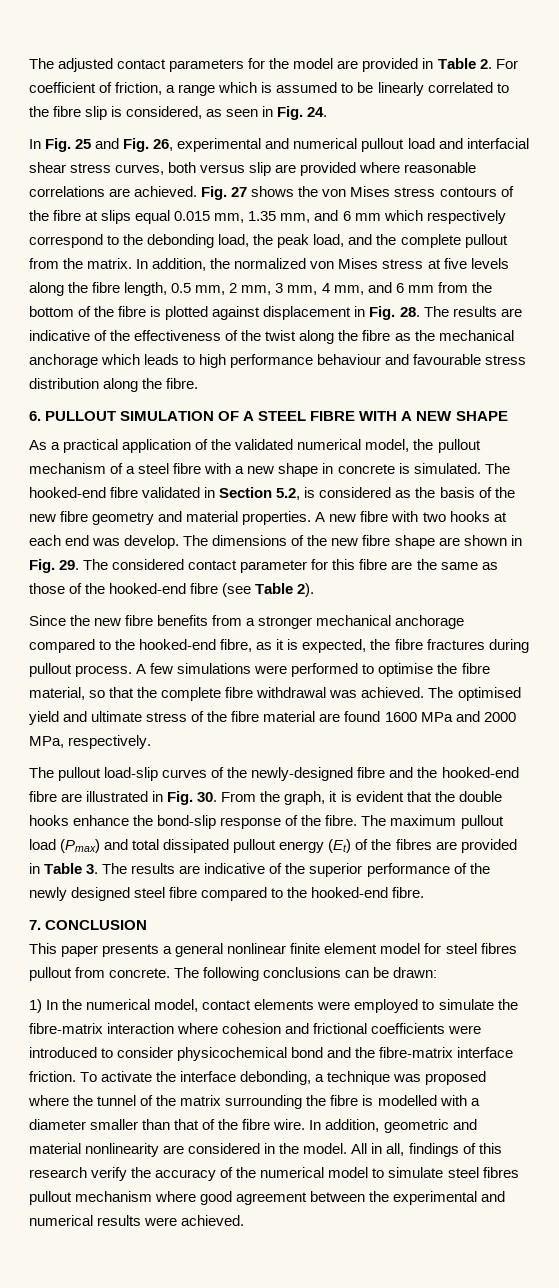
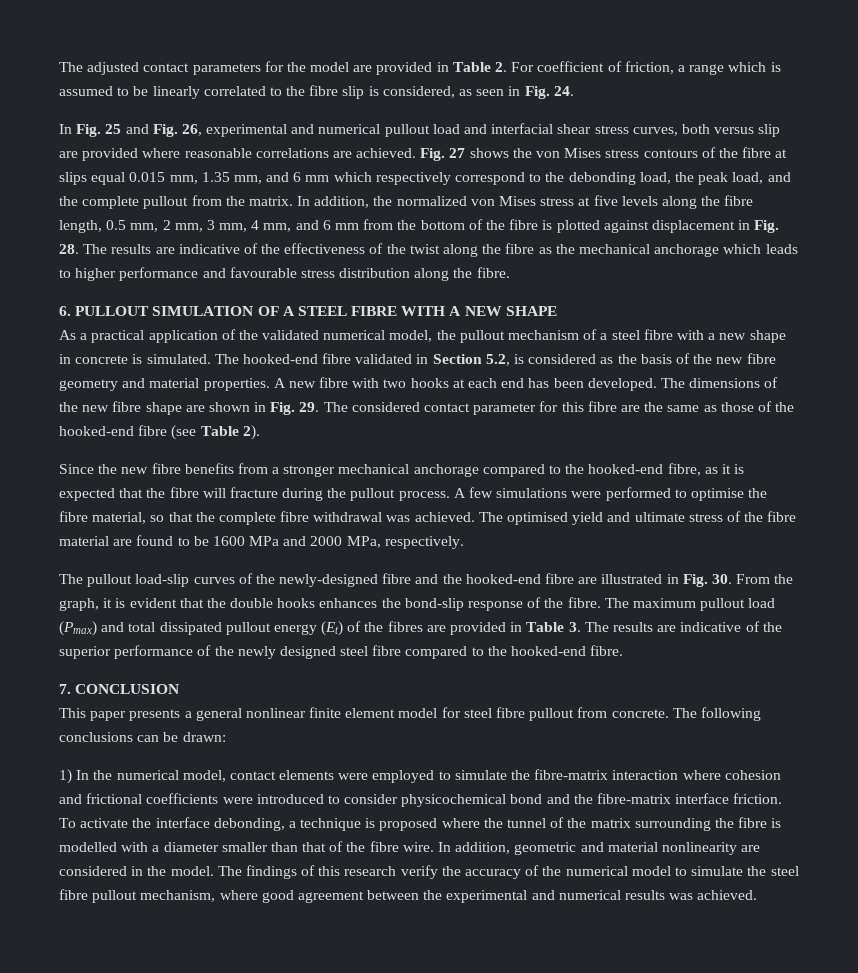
[199,354,382,368] high performance behaviour -> [75,267,199,281] higher performance
[92,535,180,549] was develop. -> [528,378,657,391] has been developed.
[302,639,529,653] expected, the fibre fractures during -> [59,487,347,501] expected that the fibre will fracture during the
(381, 716) none -> [177,536,209,546] to be
[73,815,130,826] enhance -> [319,598,378,608] enhances
[480,943,517,954] fibres -> [496,707,526,718] fibre
[393,1074,422,1082] was -> [365,818,376,828] is
[351,1143,405,1156] All in all, -> [217,866,242,876] The
[447,1167,519,1178] [29,1191,153,1205] steel fibres pullout mechanism -> [747,866,799,876] [59,889,216,903] the steel fibre pullout mechanism,
[144,1217,178,1226] were -> [669,893,694,900] was

